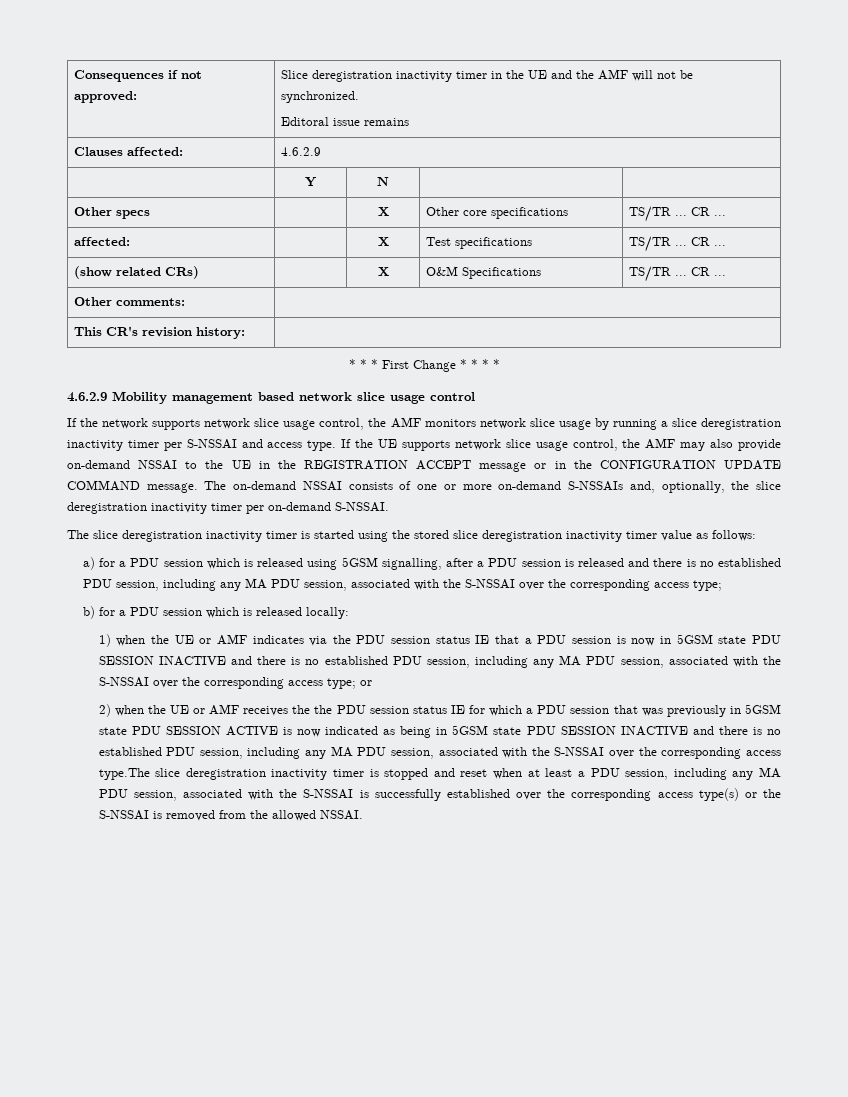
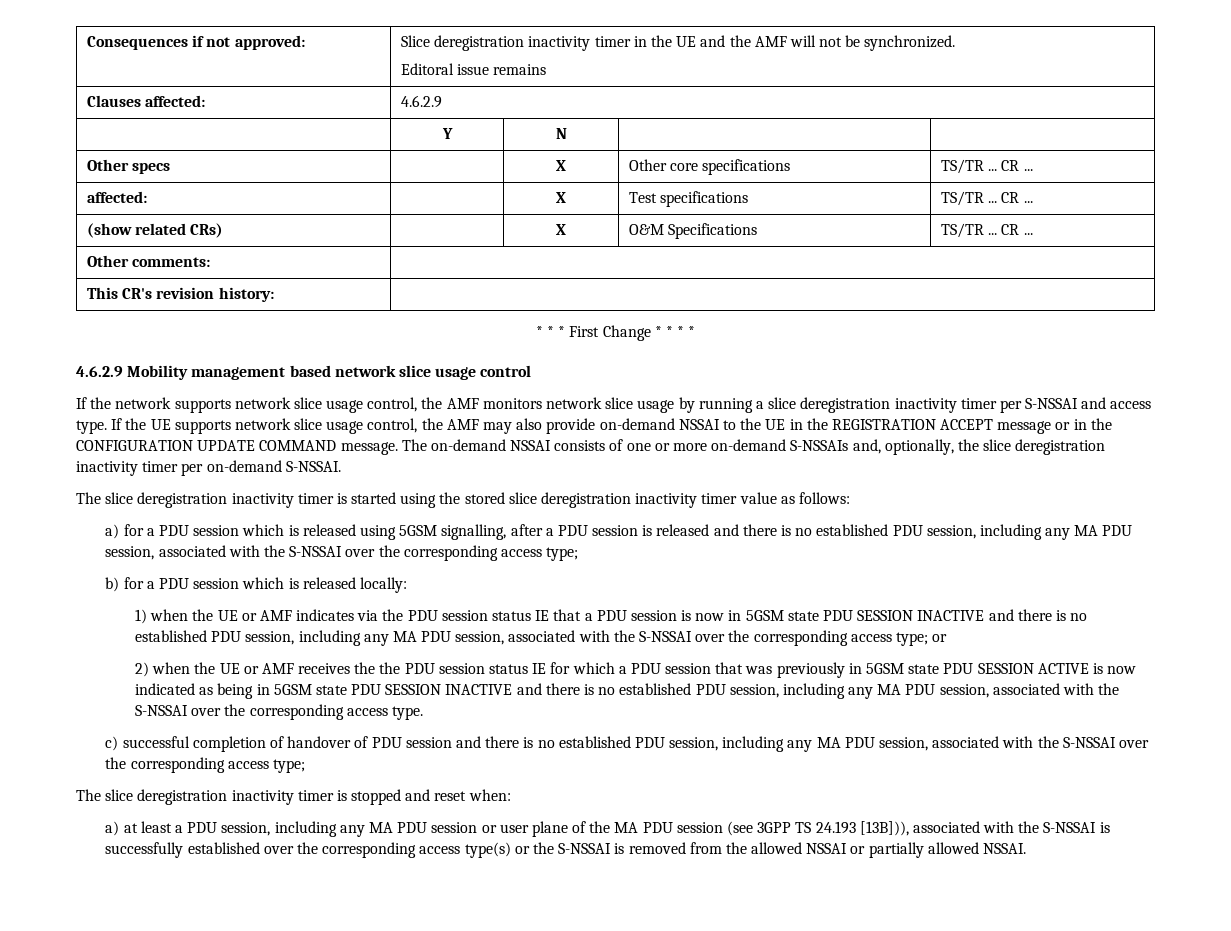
[98,768,150,780] type.The -> [391,706,423,720] [105,736,1149,752] [105,757,306,773] [76,789,101,801] type. // c) successful completion of handover of PDU session and there is no established PDU session, including any MA PDU session, associated with the S-NSSAI over the corresponding access type; // The
[493,768,523,779] when -> [468,789,511,801] [105,821,120,836] when: // a)
[133,790,177,801] session, -> [431,821,909,837] session or user plane of the MA PDU session (see 3GPP TS 24.193 [13B])),
(316, 815) none -> [806,842,979,858] NSSAI or partially allowed

